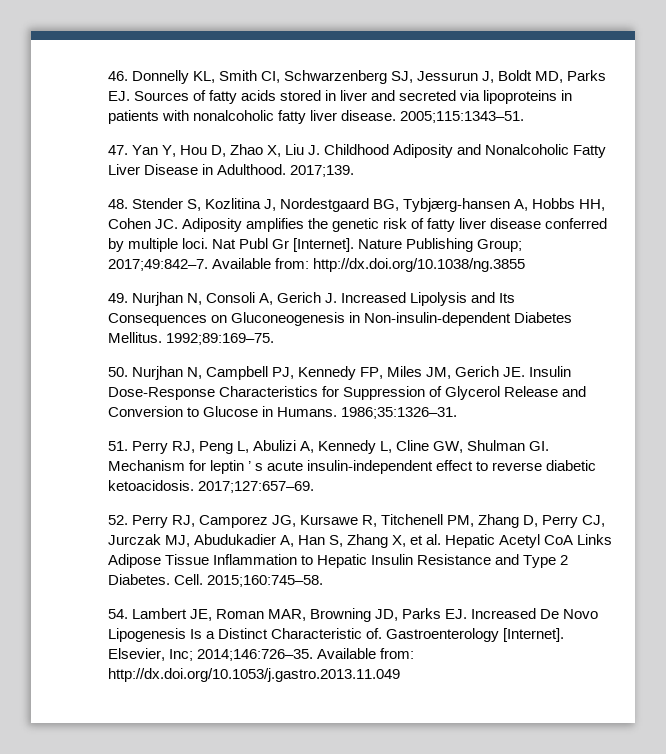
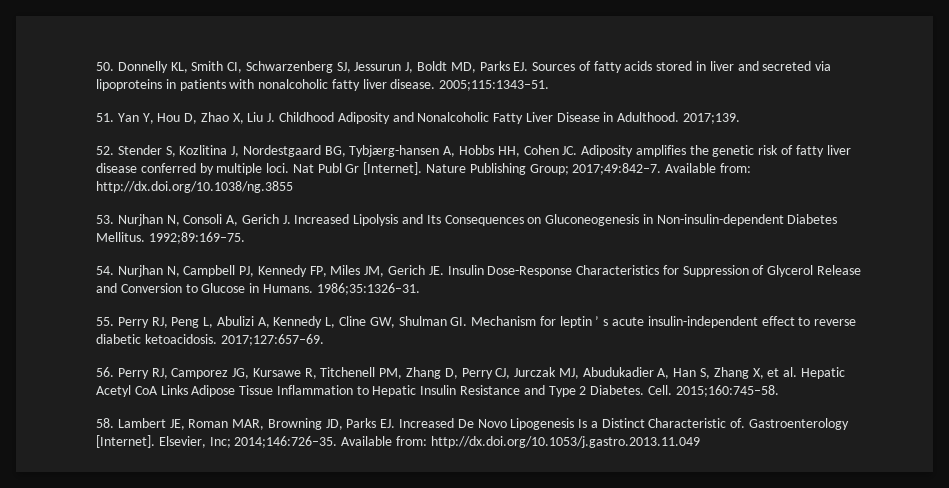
[107,71,128,81] 46. -> [95,62,114,71] 50.
[107,145,128,155] 47. -> [95,113,114,122] 51.
[107,199,128,209] 48. -> [95,146,114,155] 52.
[107,293,128,303] 49. -> [95,215,114,224] 53.
[107,367,128,377] 50. -> [95,266,114,275] 54.
[107,441,128,451] 51. -> [95,317,114,326] 55.
[107,515,128,525] 52. -> [95,367,114,377] 56.
[107,609,128,619] 54. -> [95,418,114,428] 58.

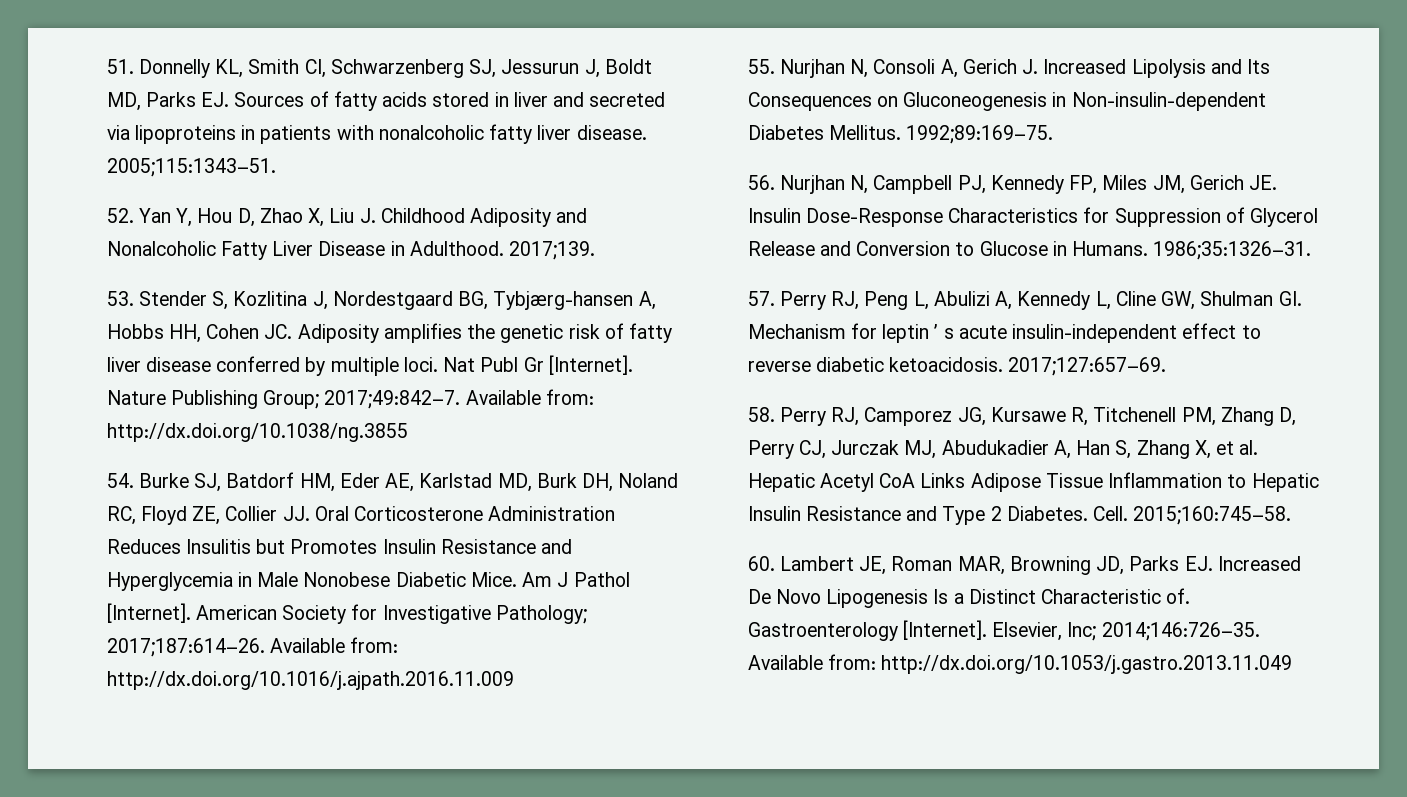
[95,62,114,71] 50. -> [106,59,134,74] 51.
[95,113,114,122] 51. -> [106,208,134,223] 52.
[95,146,114,155] 52. -> [106,291,134,306] 53.
[95,215,114,224] 53. -> [106,472,679,492] [106,506,616,525] [106,539,573,554] [106,572,630,591] [106,603,587,624] [106,637,399,657] [106,671,514,690] [747,59,775,74] 54. Burke SJ, Batdorf HM, Eder AE, Karlstad MD, Burk DH, Noland RC, Floyd ZE, Collier JJ. Oral Corticosterone Administration Reduces Insulitis but Promotes Insulin Resistance and Hyperglycemia in Male Nonobese Diabetic Mice. Am J Pathol [Internet]. American Society for Investigative Pathology; 2017;187:614–26. Available from: http://dx.doi.org/10.1016/j.ajpath.2016.11.009 // 55.
[95,266,114,275] 54. -> [747,175,775,190] 56.
[95,317,114,326] 55. -> [747,291,775,306] 57.
[95,367,114,377] 56. -> [747,407,775,422] 58.
[95,418,114,428] 58. -> [747,556,775,571] 60.

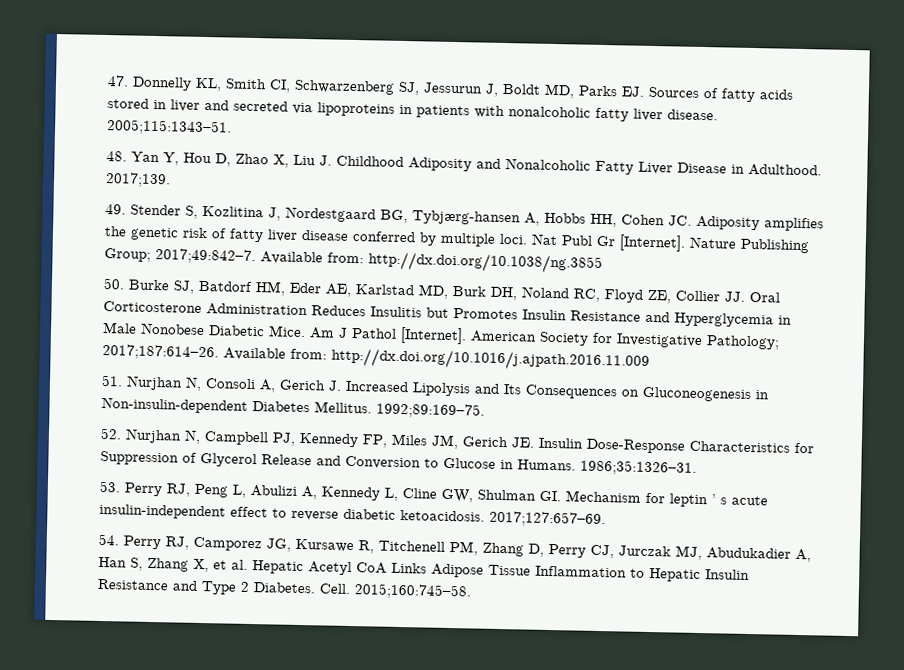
[106,59,134,74] 51. -> [107,75,130,87] 47.
[106,208,134,223] 52. -> [106,151,128,162] 48.
[106,291,134,306] 53. -> [105,204,127,215] 49.
[106,473,134,488] 54. -> [103,278,126,290] 50.
[747,59,775,74] 55. -> [101,374,124,387] 51.
[747,175,775,190] 56. -> [100,427,123,440] 52.
[747,291,775,306] 57. -> [99,480,121,493] 53.
[747,407,775,422] 58. -> [98,533,120,546] 54.
[747,556,1301,575] [747,588,1191,608] [747,620,1260,641] [747,654,1293,674] // 60. Lambert JE, Roman MAR, Browning JD, Parks EJ. Increased De Novo Lipogenesis Is a Distinct Characteristic of. Gastroenterology [Internet]. Elsevier, Inc; 2014;146:726–35. Available from: http://dx.doi.org/10.1053/j.gastro.2013.11.049 -> (472, 591) none

